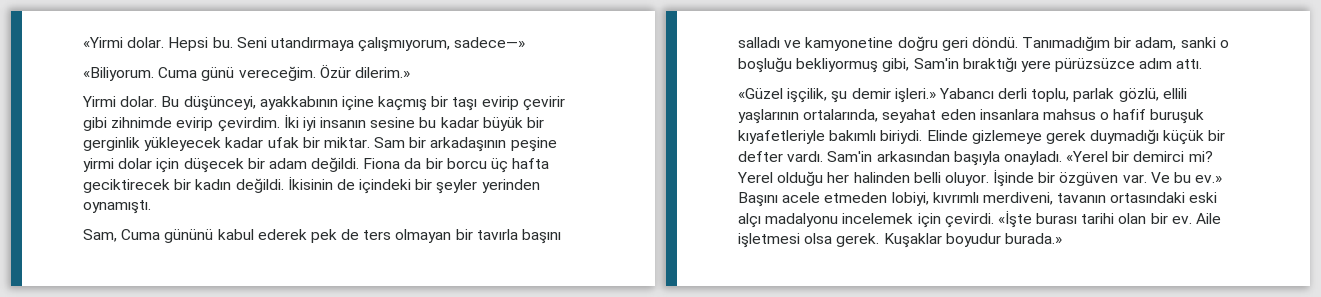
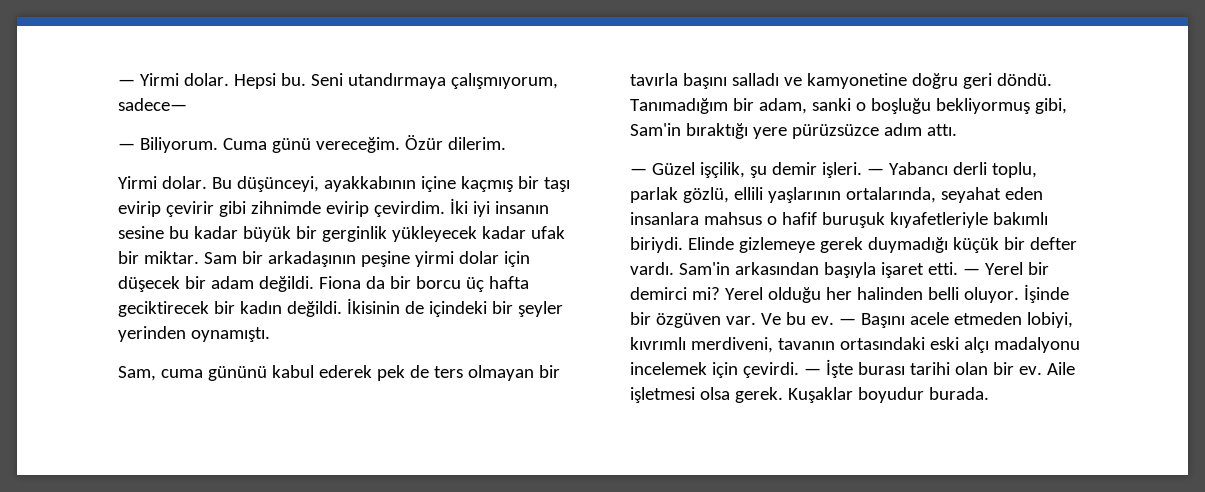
[83,37,123,48] «Yirmi -> [118,73,179,86] — Yirmi
[454,37,526,48] [83,67,154,81] sadece—» // «Biliyorum. -> [118,98,187,111] [118,137,218,153] sadece— // — Biliyorum.
[354,67,410,78] dilerim.» -> [447,137,506,150] dilerim.
[121,229,161,240] Cuma -> [160,369,203,378] cuma
[738,88,783,99] «Güzel -> [630,162,695,175] — Güzel
[894,88,936,103] işleri.» -> [821,162,884,178] işleri. —
[1003,151,1109,165] onayladı. «Yerel -> [880,262,1023,278] işaret etti. — Yerel
[1195,175,1223,183] ev.» -> [810,316,856,325] ev. —
[997,210,1032,228] «İşte -> [803,359,853,378] — İşte
[1004,233,1062,244] burada.» -> [928,387,989,400] burada.

